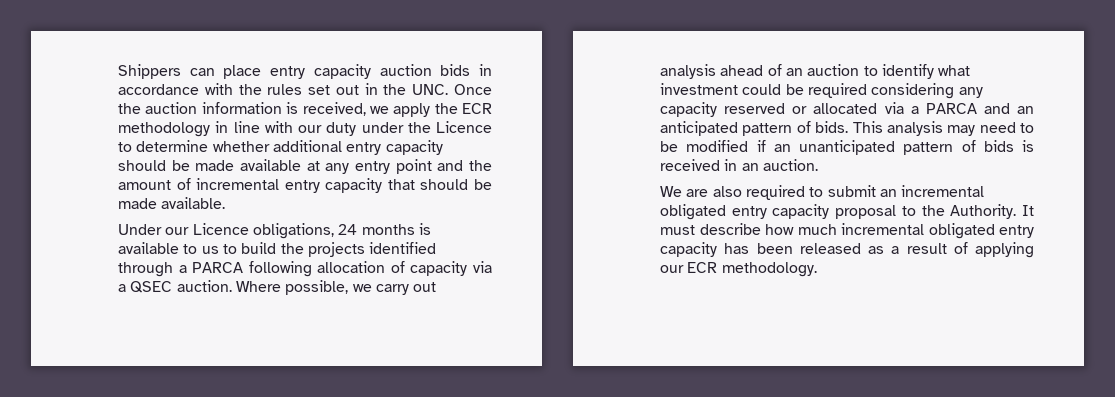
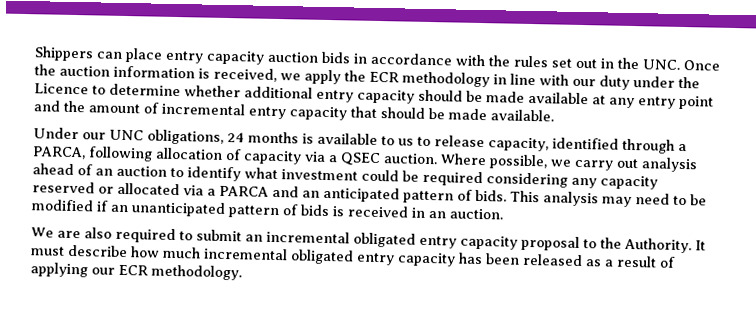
[192,223,249,235] Licence -> [109,129,144,141] UNC
[241,242,365,257] build the projects -> [434,135,549,152] release capacity,
[192,262,244,273] PARCA -> [32,146,86,160] PARCA,

